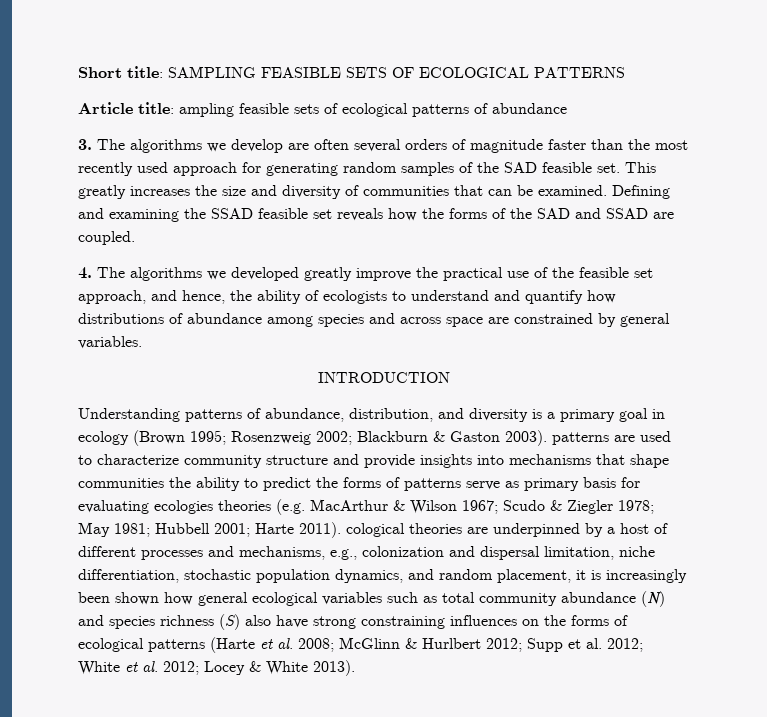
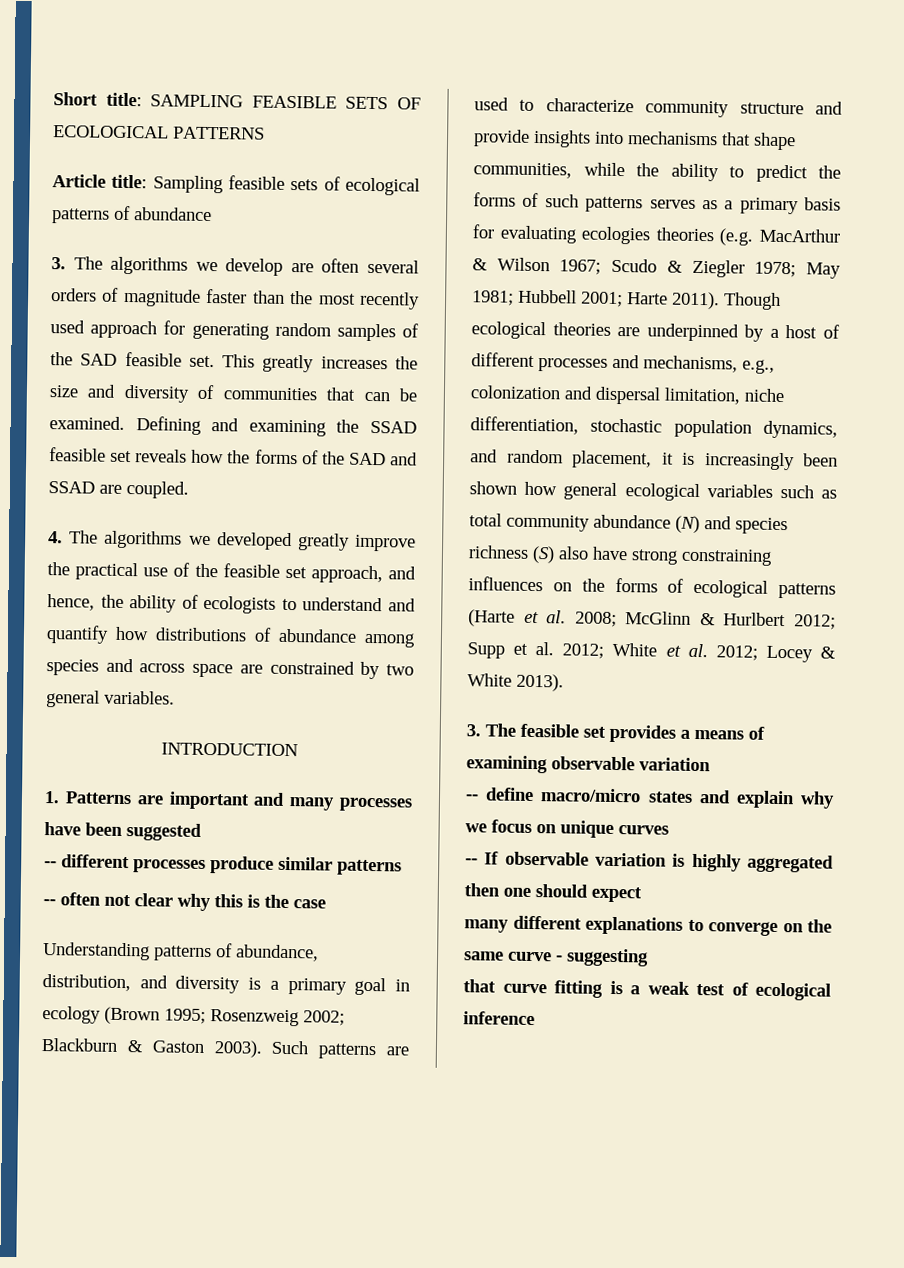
[179,103,234,117] ampling -> [152,175,223,194] Sampling
(616, 320) none -> [386,664,415,676] two
(450, 377) none -> [44,791,412,812] [44,822,202,841] [44,854,402,876] [43,892,326,912] // 1. Patterns are important and many processes have been suggested // -- different processes produce similar patterns // -- often not clear why this is the case
(547, 438) none -> [271,1040,310,1055] Such
[78,478,164,488] communities -> [473,162,625,179] communities, while
[404,478,519,491] patterns serve as -> [544,194,734,213] such patterns serves as a
[346,523,405,537] cological -> [723,292,781,310] [471,321,546,340] Though ecological
(355, 668) none -> [466,723,765,743] [466,755,711,774] [465,787,835,809] [465,819,669,838] [465,851,834,873] [464,883,642,903] [464,915,832,936] [464,948,649,967] [463,979,831,1001] [463,1011,535,1026] // 3. The feasible set provides a means of examining observable variation // -- define macro/micro states and explain why we focus on unique curves // -- If observable variation is highly aggregated then one should expect // many different explanations to converge on the same curve - suggesting // that curve fitting is a weak test of ecological inference

